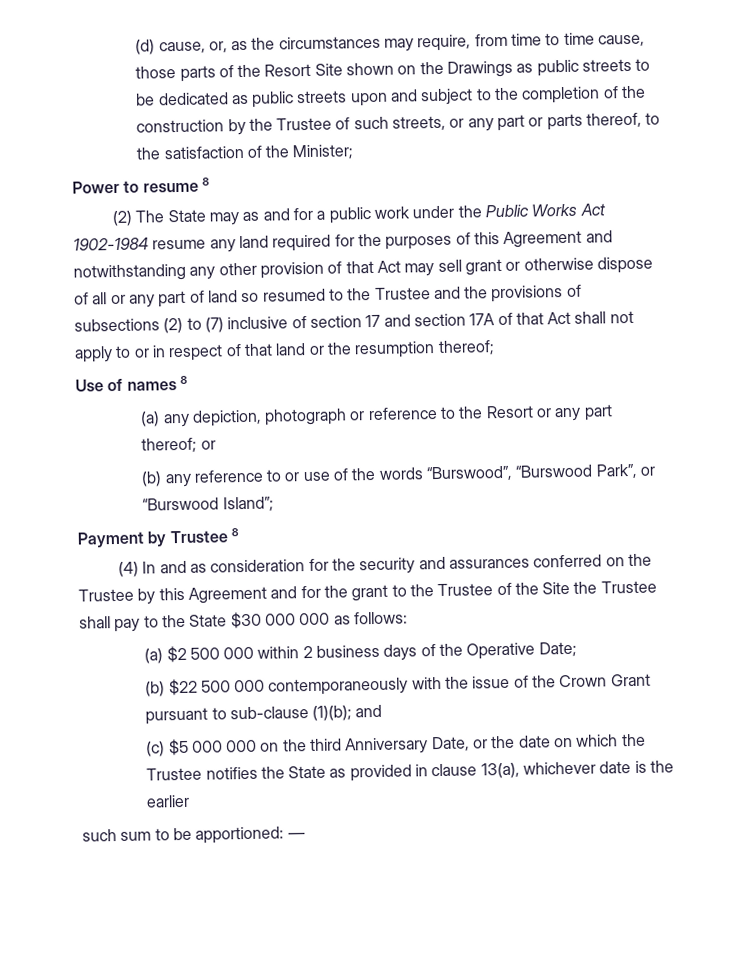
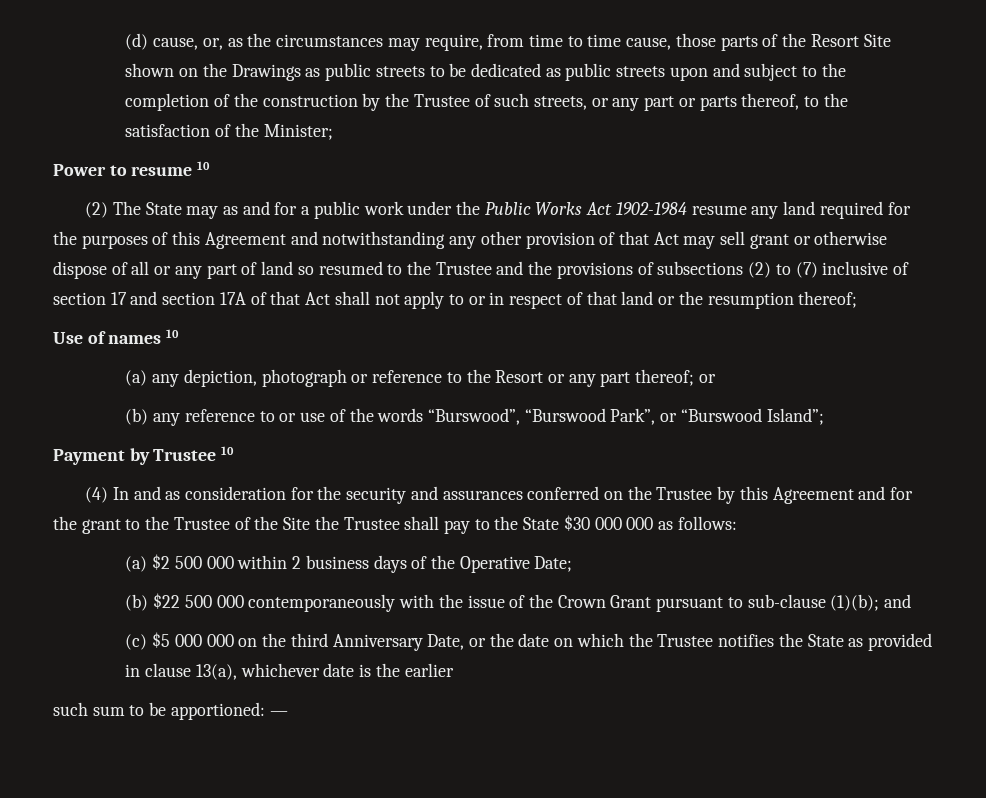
[201,177,210,186] 8 -> [197,161,211,170] 10
[179,375,188,385] 8 -> [166,329,180,338] 10
[230,528,239,537] 8 -> [221,446,235,455] 10

